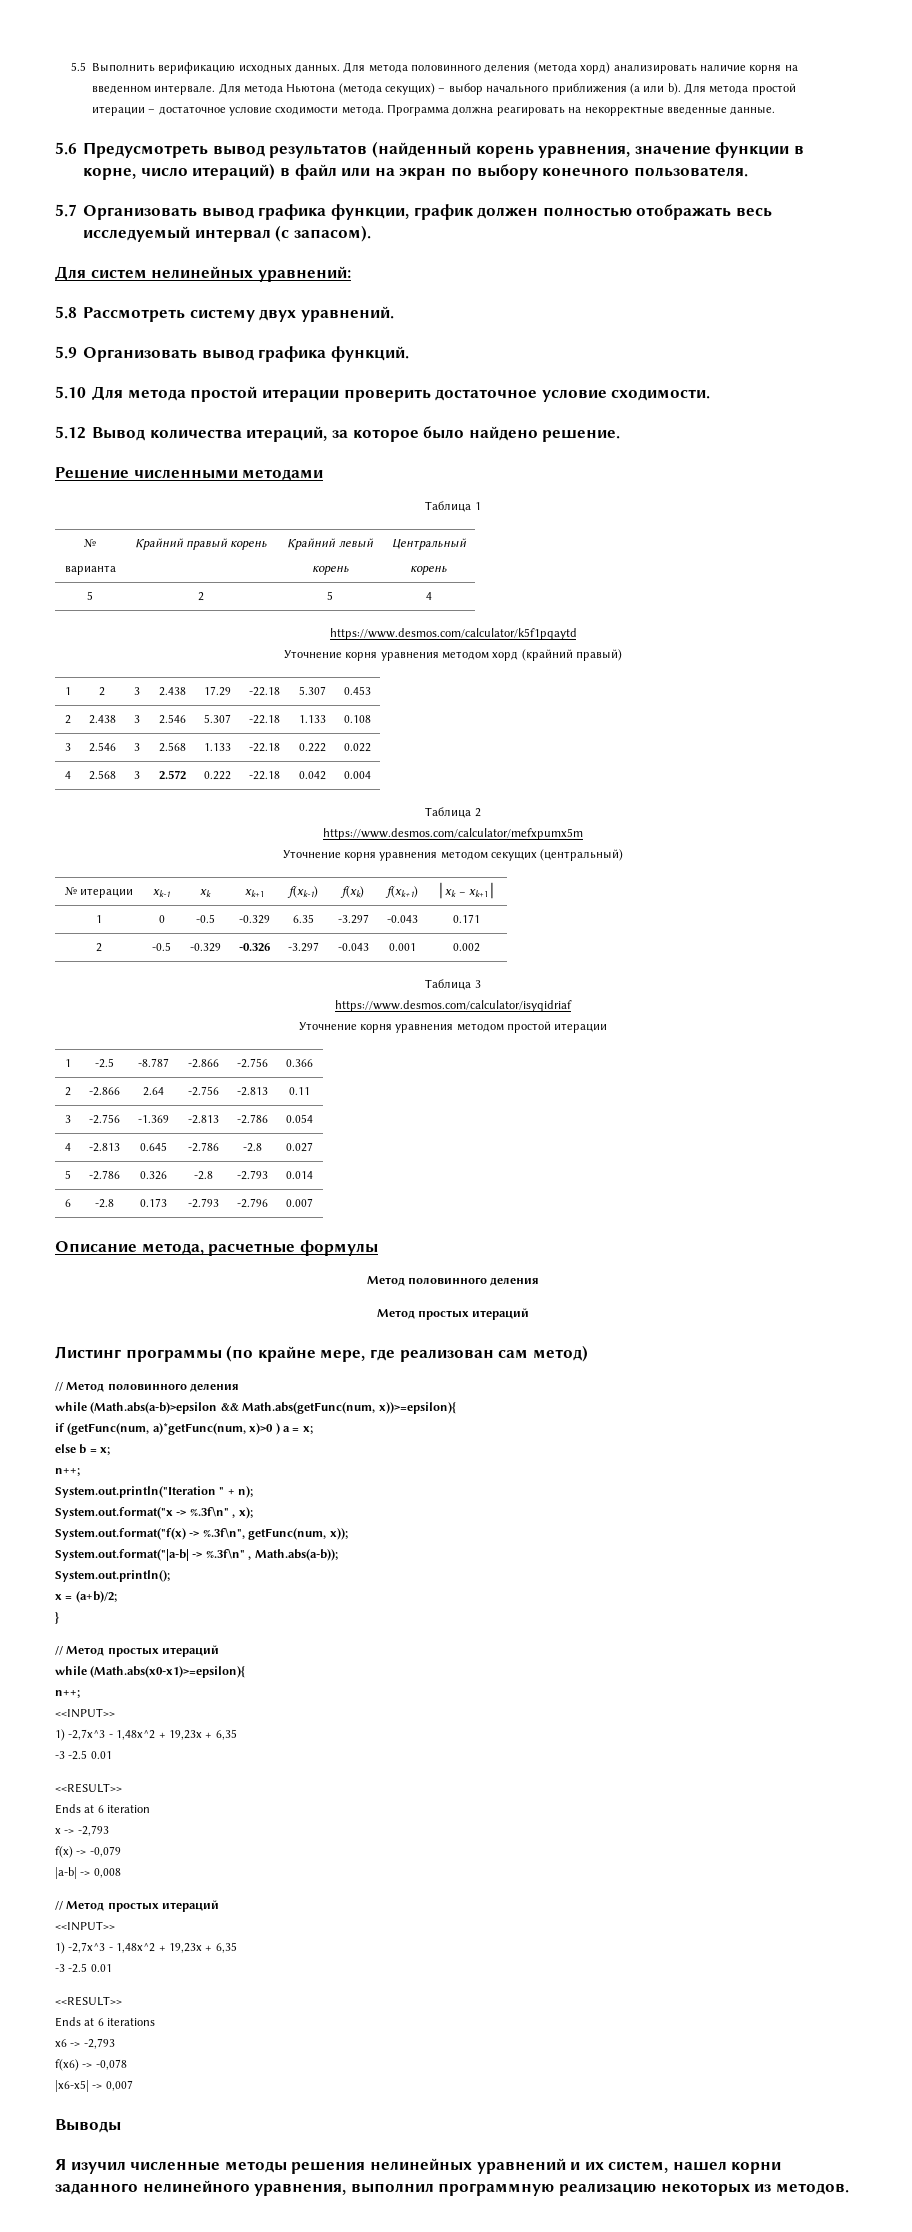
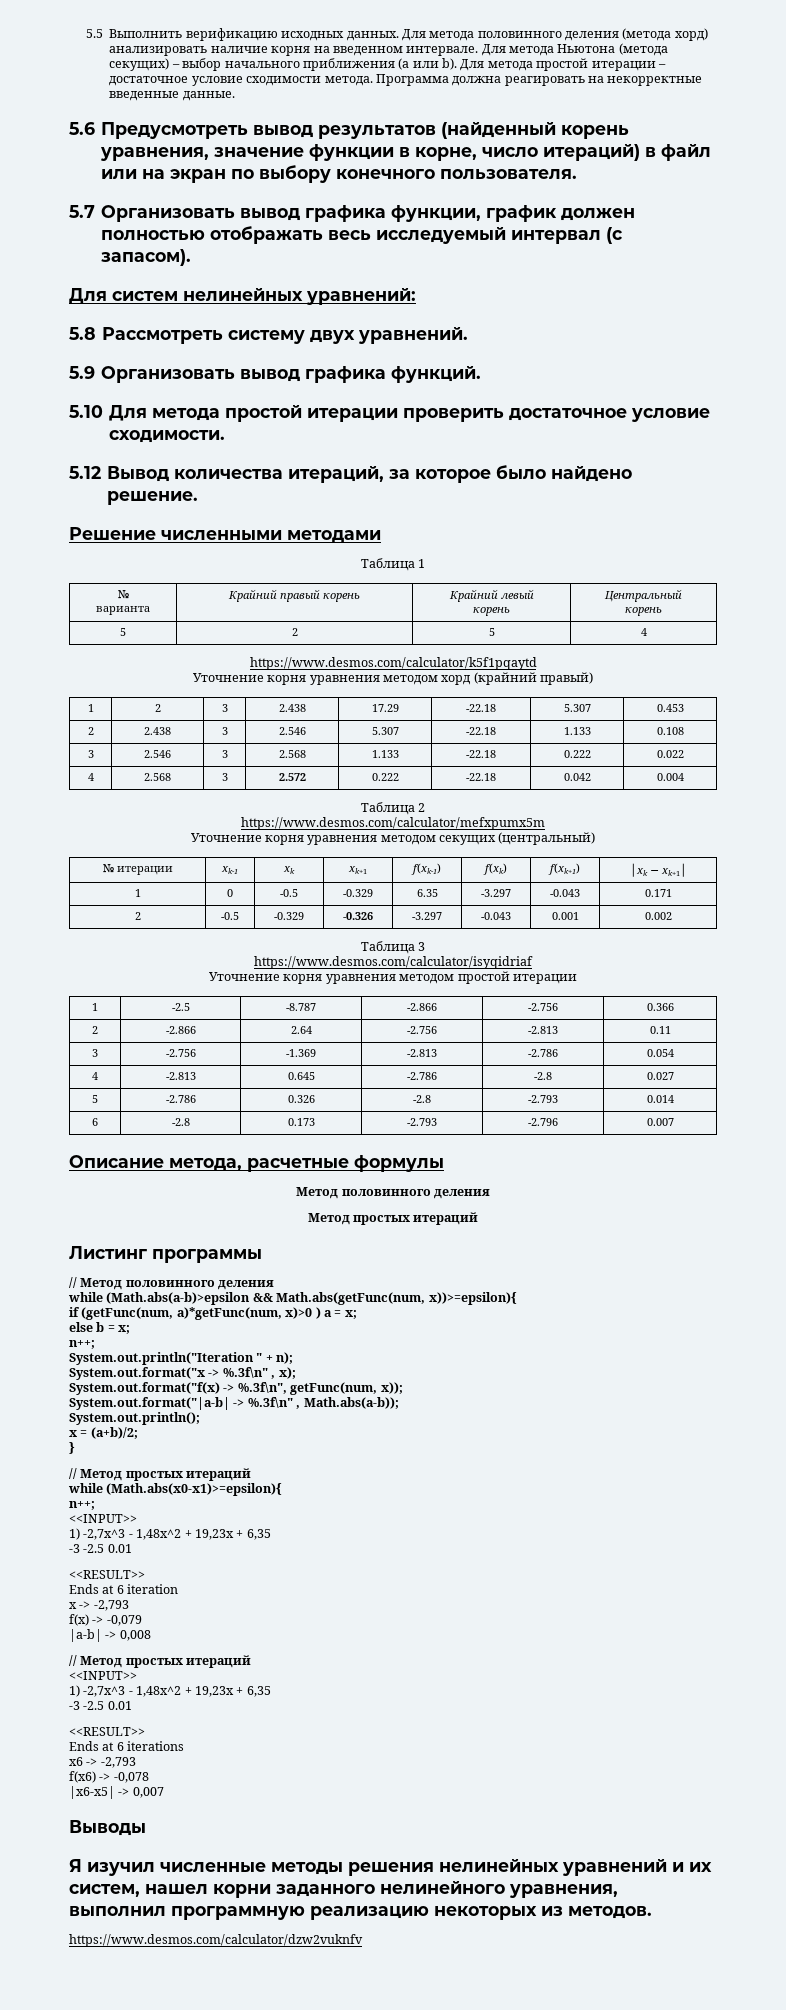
[226,1345,588,1362] (по крайне мере, где реализован сам метод) -> (262, 1256) none
(849, 2189) none -> [69,1934,363,1947] // https://www.desmos.com/calculator/dzw2vuknfv

